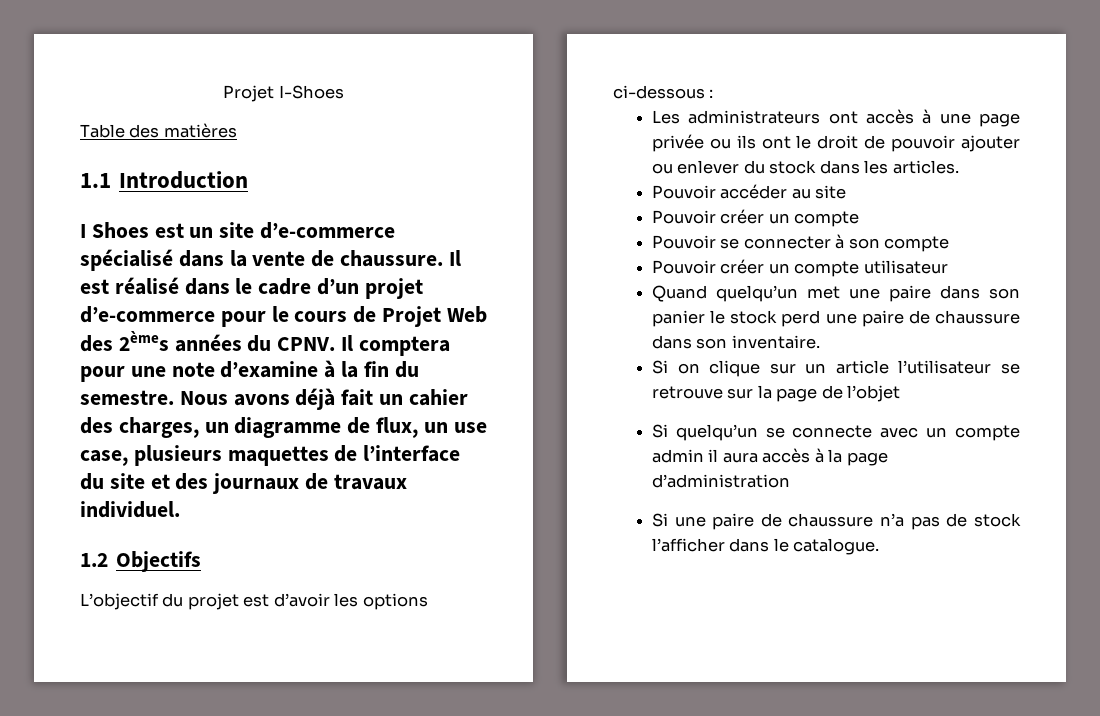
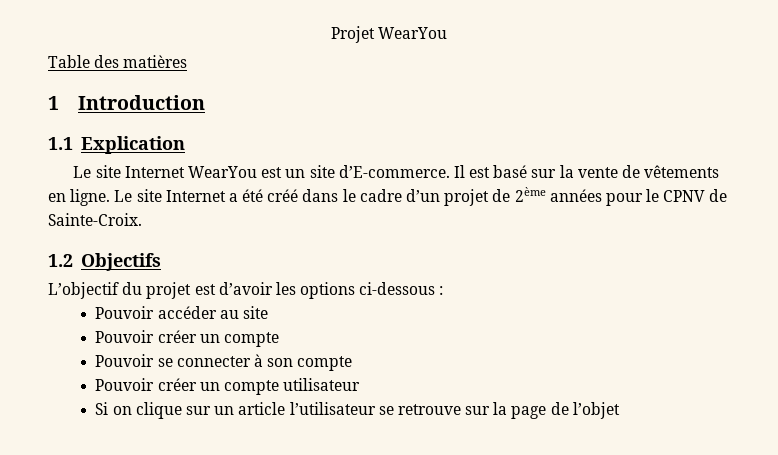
[223,85,344,102] Projet I-Shoes -> [330,26,448,43] Projet WearYou
[80,173,111,188] 1.1 -> [48,96,59,110] 1
[80,222,396,239] [80,249,461,271] [80,277,179,295] I Shoes est un site d’e-commerce spécialisé dans la vente de chaussure. Il est réalisé -> [48,136,185,154] [73,165,720,178] [48,189,299,206] 1.1 Explication // Le site Internet WearYou est un site d’E-commerce. Il est basé sur la vente de vêtements en ligne. Le site Internet a été créé
[80,306,487,327] [80,331,450,356] [80,360,419,382] [80,388,468,410] [80,417,487,438] [80,445,461,466] [80,473,407,494] [80,501,180,518] d’e-commerce pour le cours de Projet Web des 2èmes années du CPNV. Il comptera pour une note d’examine à la fin du semestre. Nous avons déjà fait un cahier des charges, un diagramme de flux, un use case, plusieurs maquettes de l’interface du site et des journaux de travaux individuel. -> [492,187,727,206] [48,213,142,226] de 2ème années pour le CPNV de Sainte-Croix.
[651,109,1020,127] [651,134,1020,152] [651,160,959,174] // Les administrateurs ont accès à une page privée ou ils ont le droit de pouvoir ajouter ou enlever du stock dans les articles. -> (444, 290) none
[651,285,1020,302] [651,310,1020,327] [651,335,820,349] // Quand quelqu’un met une paire dans son panier le stock perd une paire de chaussure dans son inventaire. -> (361, 384) none
[651,424,1020,441] [651,448,888,466] [651,474,790,488] [651,513,1021,530] [651,538,880,555] // Si quelqu’un se connecte avec un compte admin il aura accès à la page d’administration // Si une paire de chaussure n’a pas de stock l’afficher dans le catalogue. -> (620, 410) none

